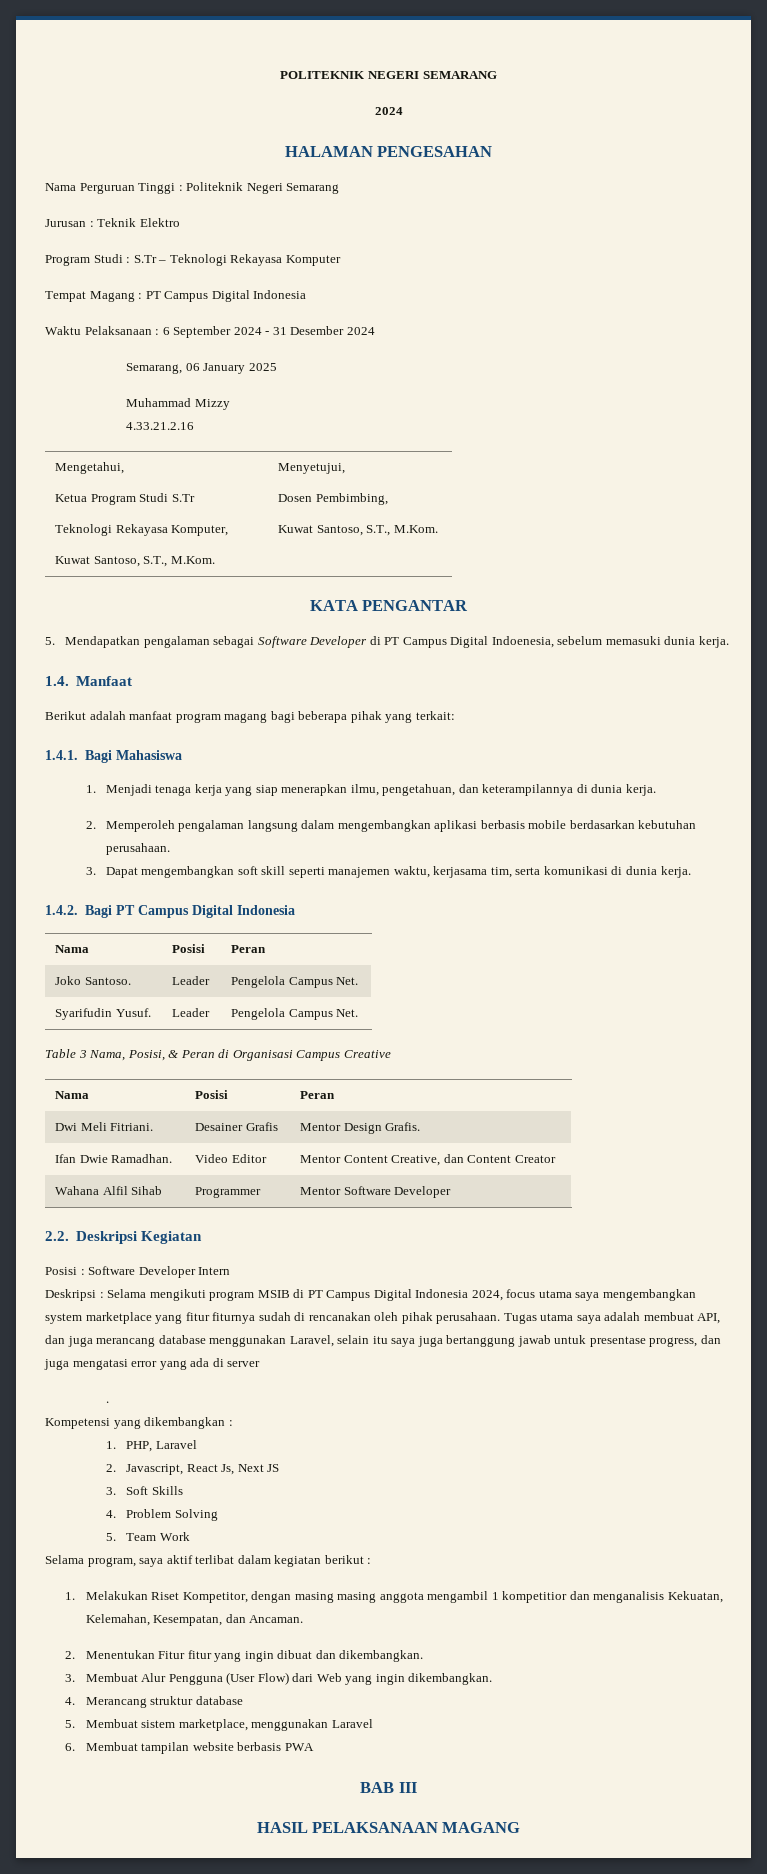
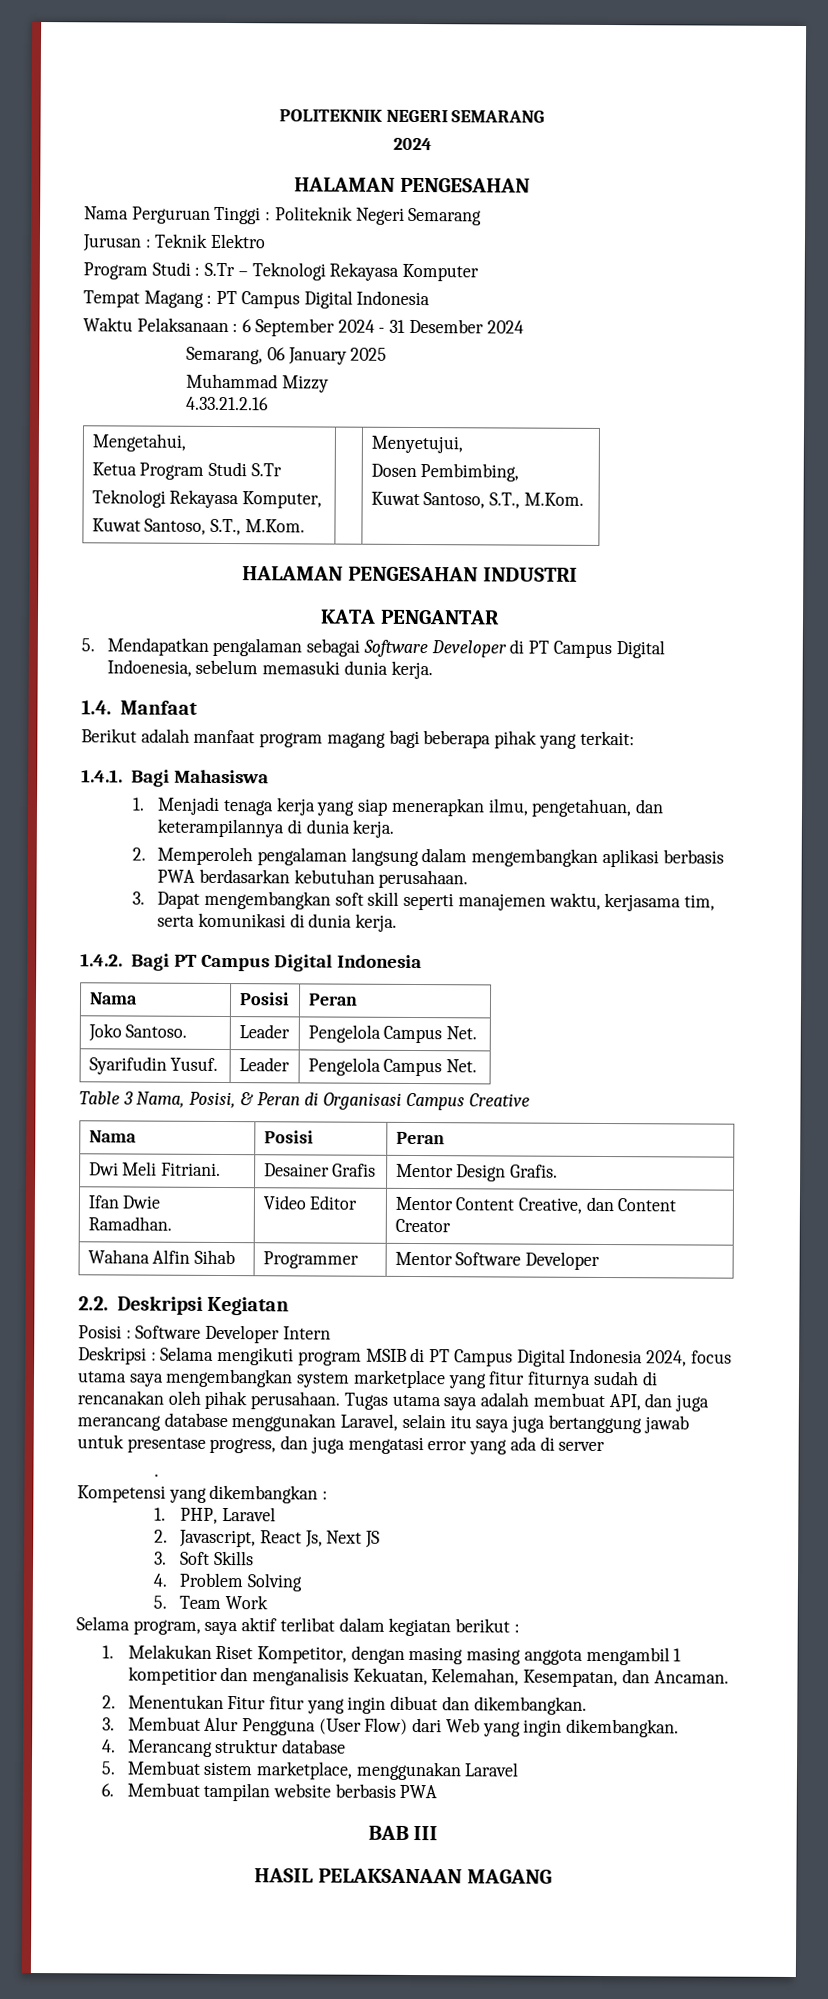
(438, 529) none -> [242,566,578,582] // HALAMAN PENGESAHAN INDUSTRI
[528,820,567,829] mobile -> [157,869,196,883] PWA
[102,1186,128,1195] Alfil -> [152,1249,191,1264] Alfin

